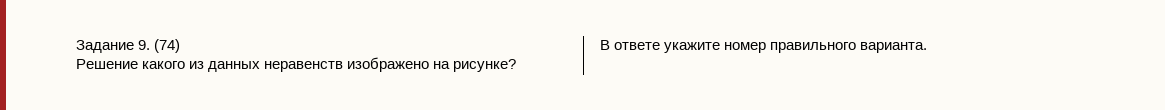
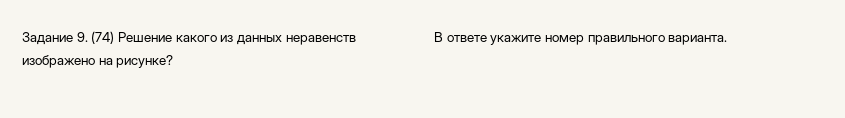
(181, 46) // -> (115, 37) none

